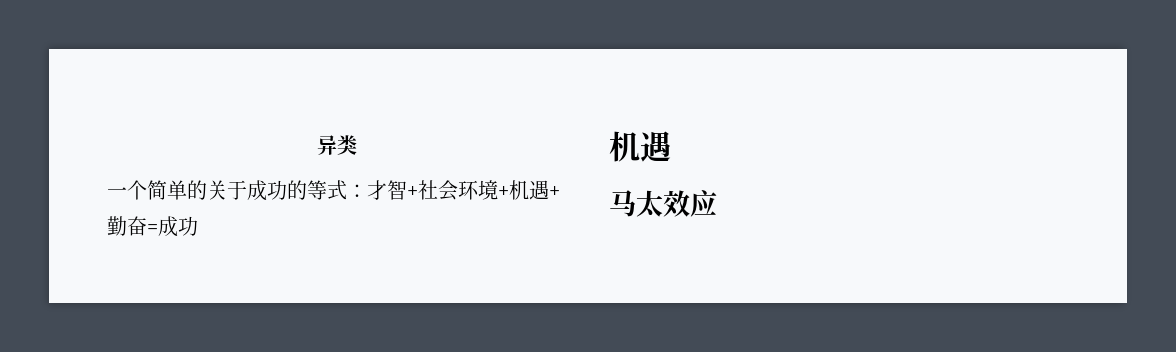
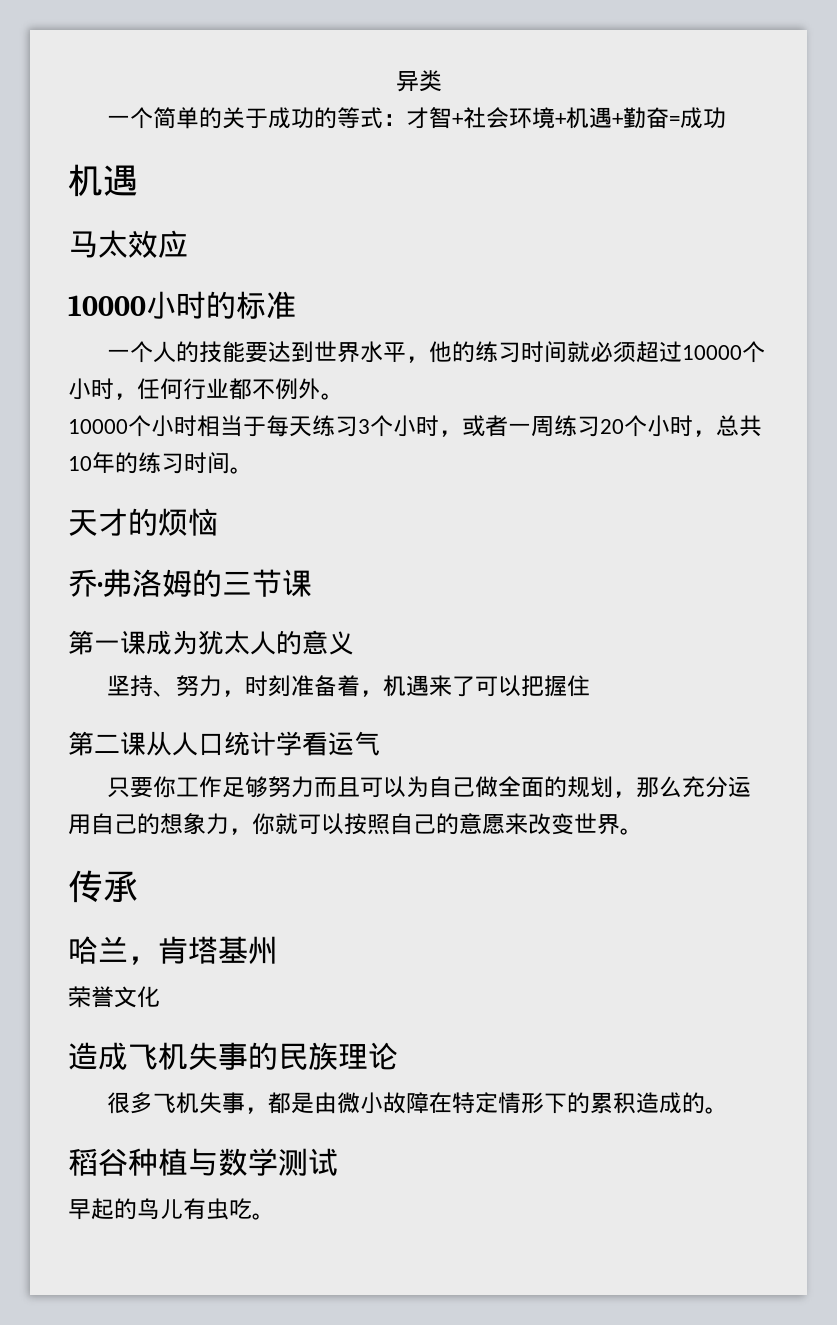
(717, 203) none -> [68,291,296,319] [106,341,765,363] [68,378,344,400] [68,415,762,437] [68,452,253,474] [68,508,218,536] [68,569,312,597] [68,630,354,655] [106,675,590,697] [68,731,380,756] [106,776,751,798] [68,812,643,835] [68,870,138,903] [68,936,278,965] [68,986,160,1008] [68,1042,398,1070] [106,1092,728,1114] [68,1148,338,1176] [68,1198,275,1220] // 10000小时的标准 // 一个人的技能要达到世界水平，他的练习时间就必须超过10000个小时，任何行业都不例外。 // 10000个小时相当于每天练习3个小时，或者一周练习20个小时，总共10年的练习时间。 // 天才的烦恼 // 乔·弗洛姆的三节课 // 第一课成为犹太人的意义 // 坚持、努力，时刻准备着，机遇来了可以把握住 // 第二课从人口统计学看运气 // 只要你工作足够努力而且可以为自己做全面的规划，那么充分运用自己的想象力，你就可以按照自己的意愿来改变世界。 // 传承 // 哈兰，肯塔基州 // 荣誉文化 // 造成飞机失事的民族理论 // 很多飞机失事，都是由微小故障在特定情形下的累积造成的。 // 稻谷种植与数学测试 // 早起的鸟儿有虫吃。

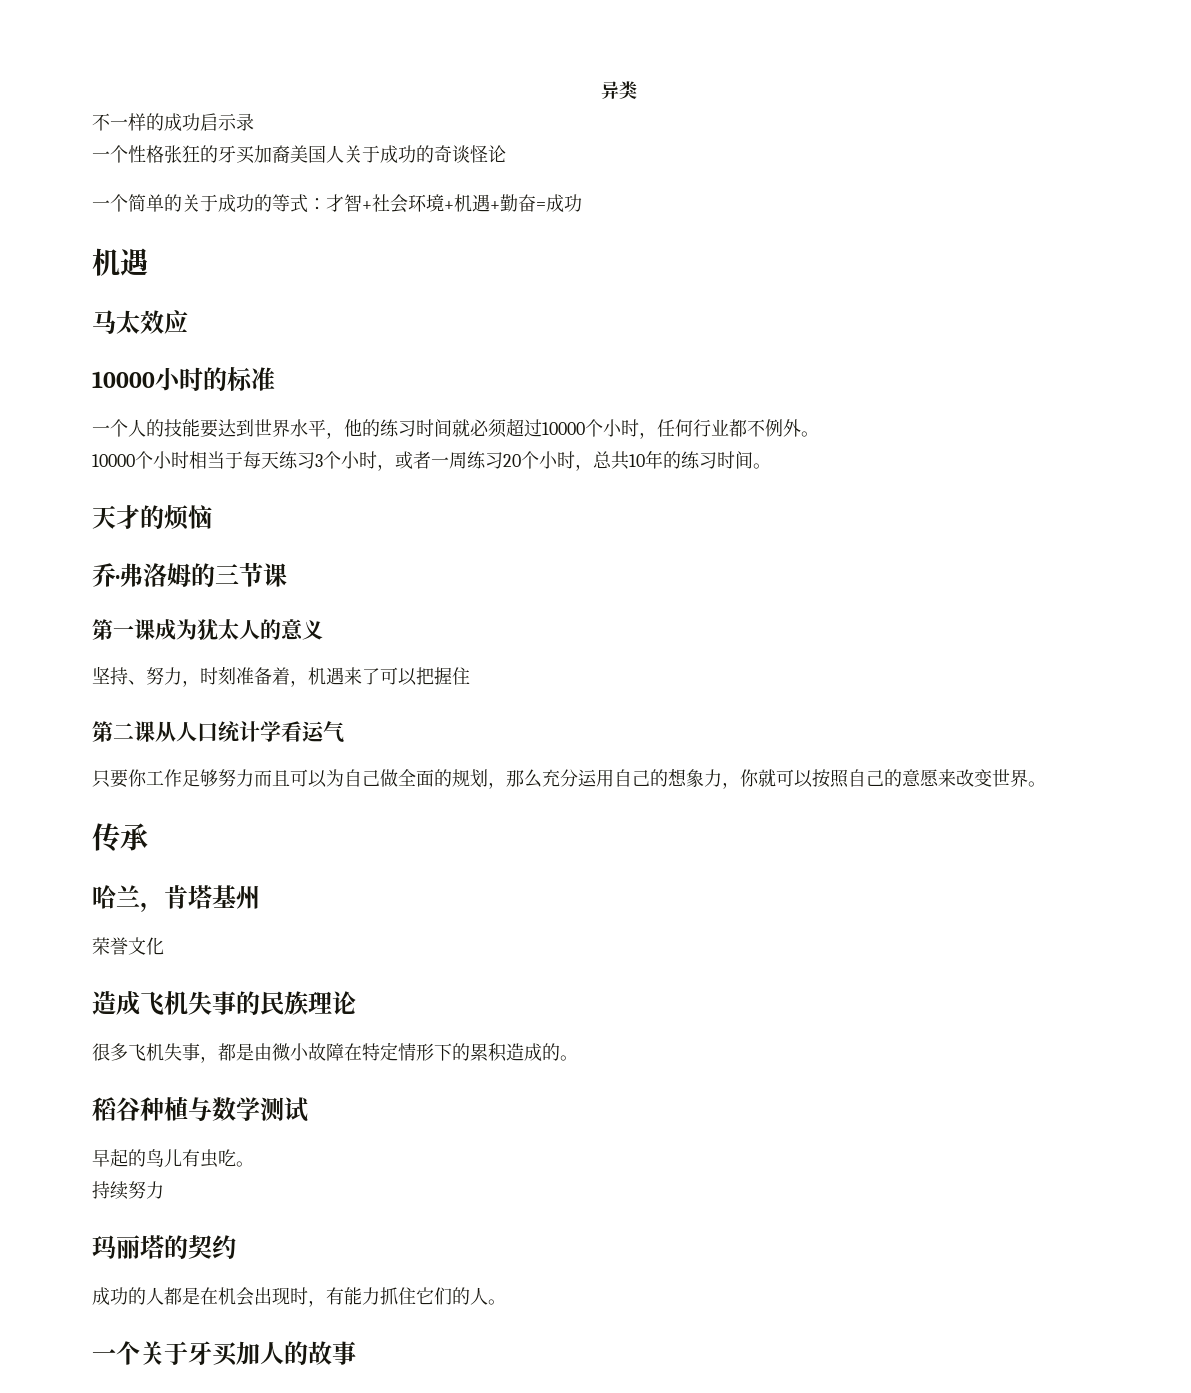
(442, 81) none -> [92,113,254,131] [92,145,506,164] // 不一样的成功启示录 // 一个性格张狂的牙买加裔美国人关于成功的奇谈怪论
(275, 1216) none -> [92,1181,164,1200] [92,1235,236,1259] [92,1287,506,1307] [92,1341,356,1367] // 持续努力 // 玛丽塔的契约 // 成功的人都是在机会出现时，有能力抓住它们的人。 // 一个关于牙买加人的故事

